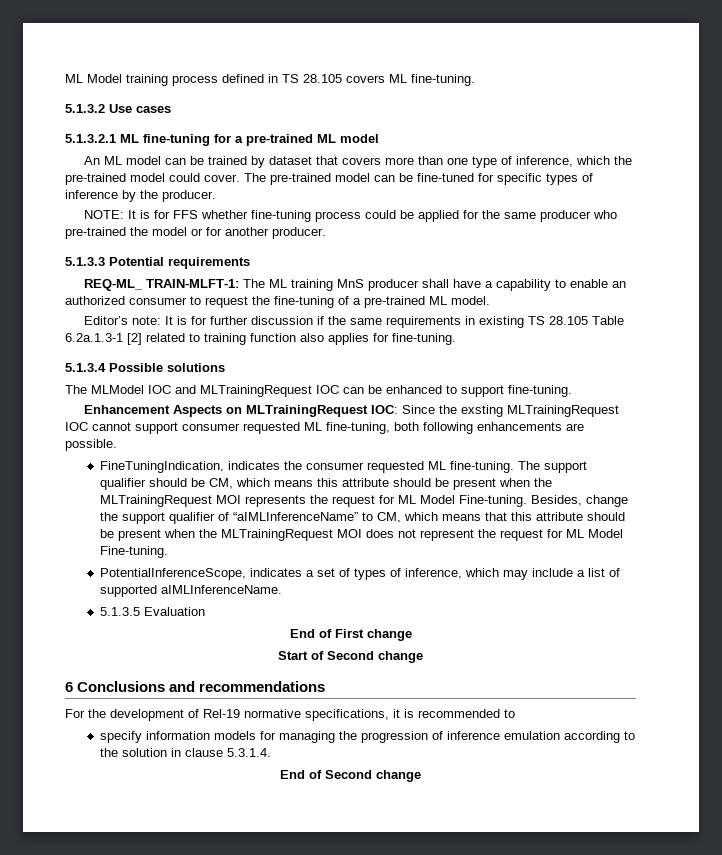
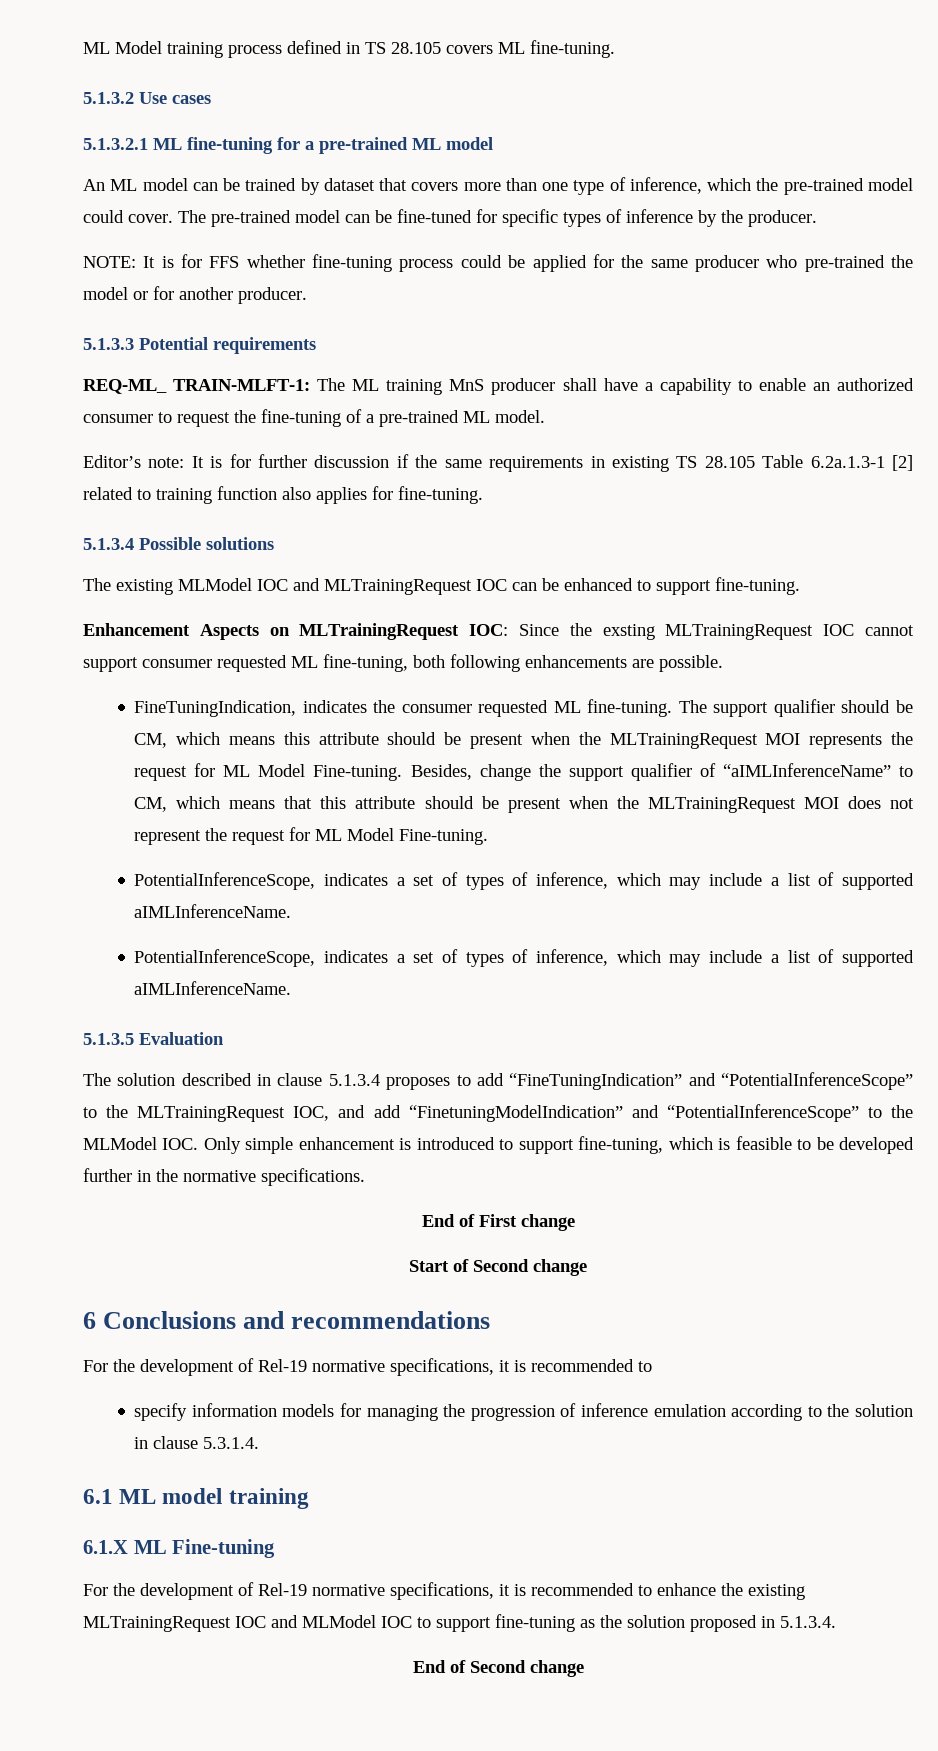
(87, 389) none -> [116,579,173,595] existing
[100,607,206,616] 5.1.3.5 Evaluation -> [134,949,914,967] [134,981,292,995] [83,1032,224,1045] [83,1072,914,1090] [83,1104,914,1122] [83,1136,914,1154] [83,1168,365,1186] PotentialInferenceScope, indicates a set of types of inference, which may include a list of supported aIMLInferenceName. // 5.1.3.5 Evaluation // The solution described in clause 5.1.3.4 proposes to add “FineTuningIndication” and “PotentialInferenceScope” to the MLTrainingRequest IOC, and add “FinetuningModelIndication” and “PotentialInferenceScope” to the MLModel IOC. Only simple enhancement is introduced to support fine-tuning, which is feasible to be developed further in the normative specifications.
(272, 752) none -> [83,1488,309,1509] [83,1539,276,1558] [83,1582,805,1600] [83,1614,836,1632] // 6.1 ML model training // 6.1.X ML Fine-tuning // For the development of Rel-19 normative specifications, it is recommended to enhance the existing MLTrainingRequest IOC and MLModel IOC to support fine-tuning as the solution proposed in 5.1.3.4.

